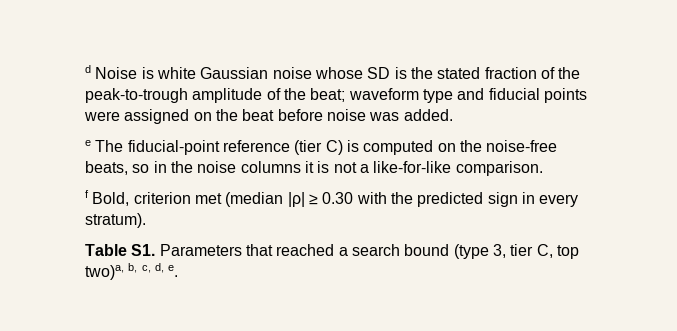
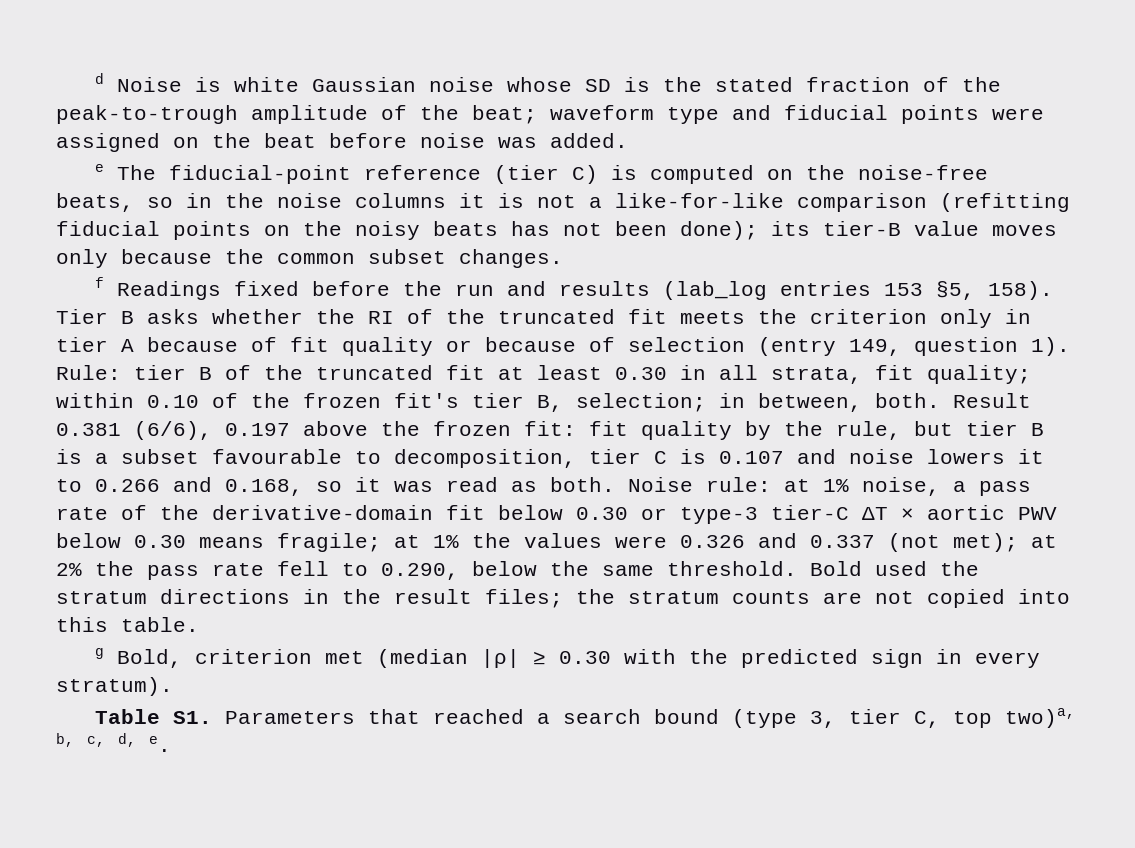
[455,161,543,176] [85,190,89,198] comparison. // f -> [797,193,1070,212] [56,221,1057,240] [56,249,563,268] [95,277,1054,300] [56,309,1031,328] [56,337,1070,356] [56,365,1031,384] [56,393,1031,412] [56,421,1044,440] [56,449,1044,468] [56,477,1031,496] [56,505,1057,524] [56,533,1057,552] [56,561,979,580] [56,589,1070,608] [56,617,199,632] [95,648,105,659] comparison (refitting fiducial points on the noisy beats has not been done); its tier-B value moves only because the common subset changes. // f Readings fixed before the run and results (lab_log entries 153 §5, 158). Tier B asks whether the RI of the truncated fit meets the criterion only in tier A because of fit quality or because of selection (entry 149, question 1). Rule: tier B of the truncated fit at least 0.30 in all strata, fit quality; within 0.10 of the frozen fit's tier B, selection; in between, both. Result 0.381 (6/6), 0.197 above the frozen fit: fit quality by the rule, but tier B is a subset favourable to decomposition, tier C is 0.107 and noise lowers it to 0.266 and 0.168, so it was read as both. Noise rule: at 1% noise, a pass rate of the derivative-domain fit below 0.30 or type-3 tier-C ΔT × aortic PWV below 0.30 means fragile; at 1% the values were 0.326 and 0.337 (not met); at 2% the pass rate fell to 0.290, below the same threshold. Bold used the stratum directions in the result files; the stratum counts are not copied into this table. // g

